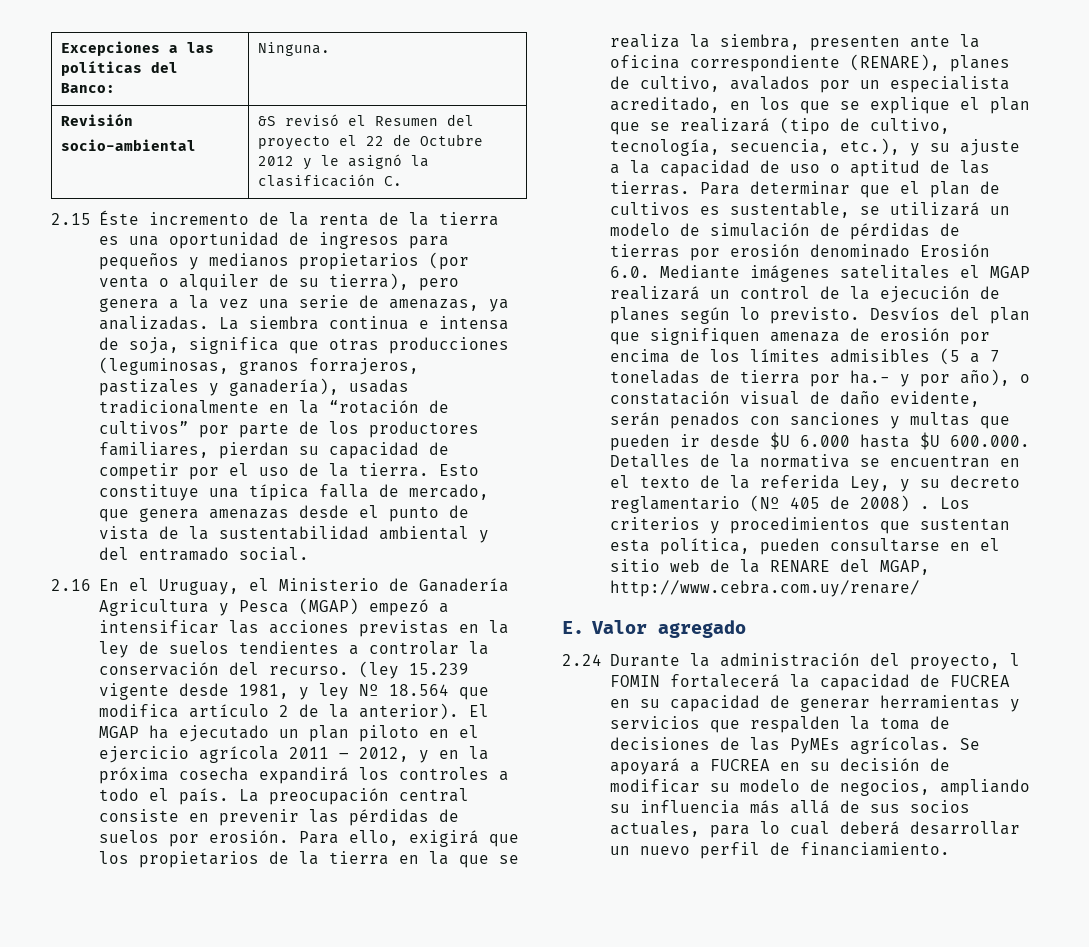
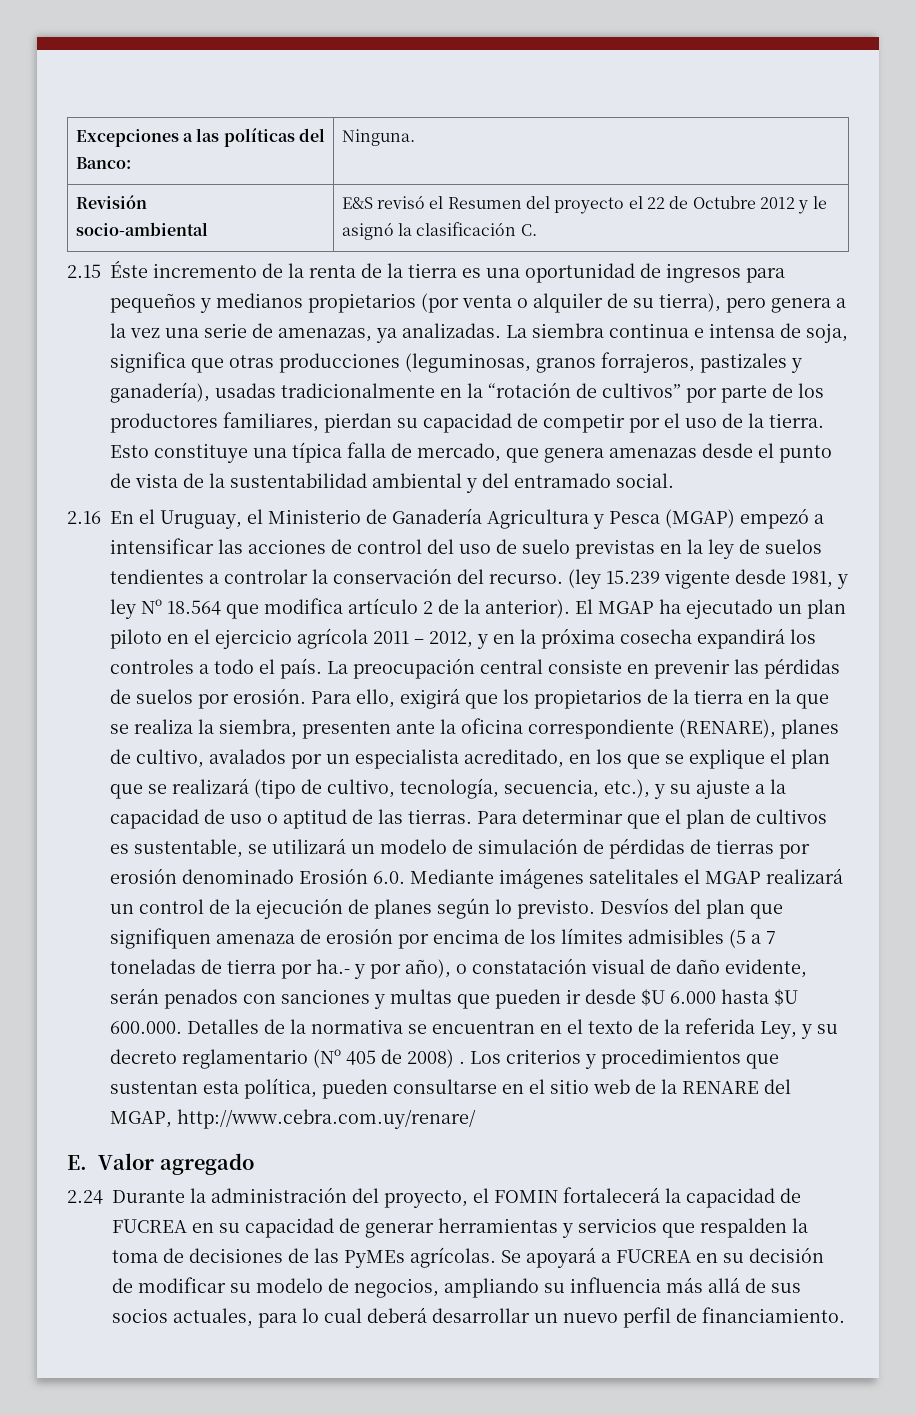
[257,116,276,126] &S -> [341,197,373,209] E&S
(349, 627) none -> [331,539,570,554] de control del uso de suelo
[1009,653,1020,666] l -> [473,1188,489,1203] el

